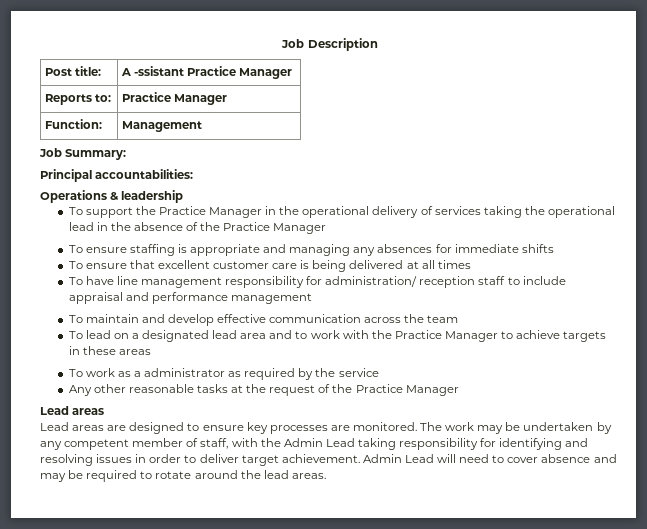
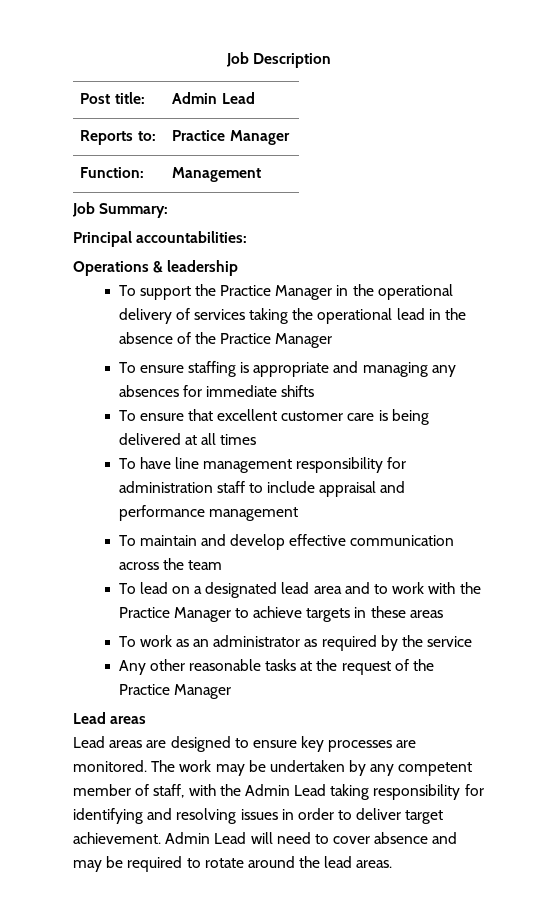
[120,66,292,79] A -ssistant Practice Manager -> [172,92,255,104] Admin Lead
[325,276,476,288] administration/ reception -> [118,481,213,493] administration
[133,371,141,377] a -> [193,639,210,647] an

